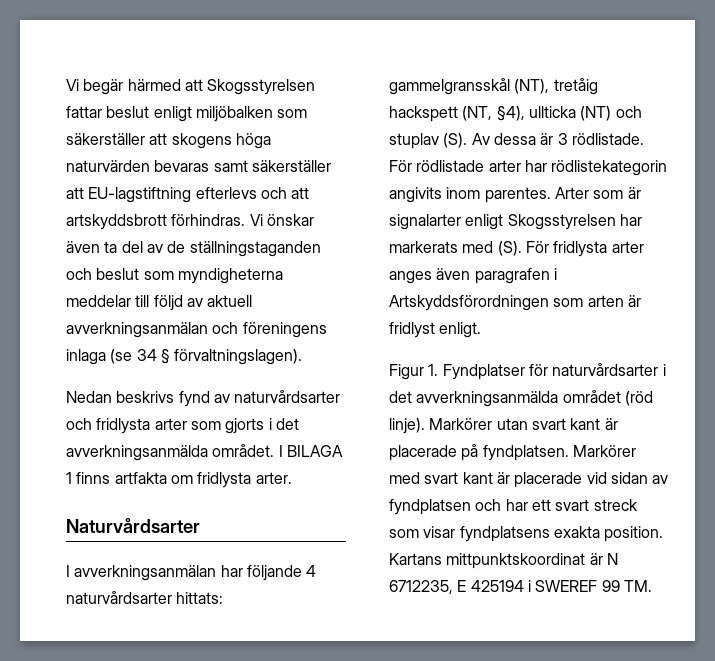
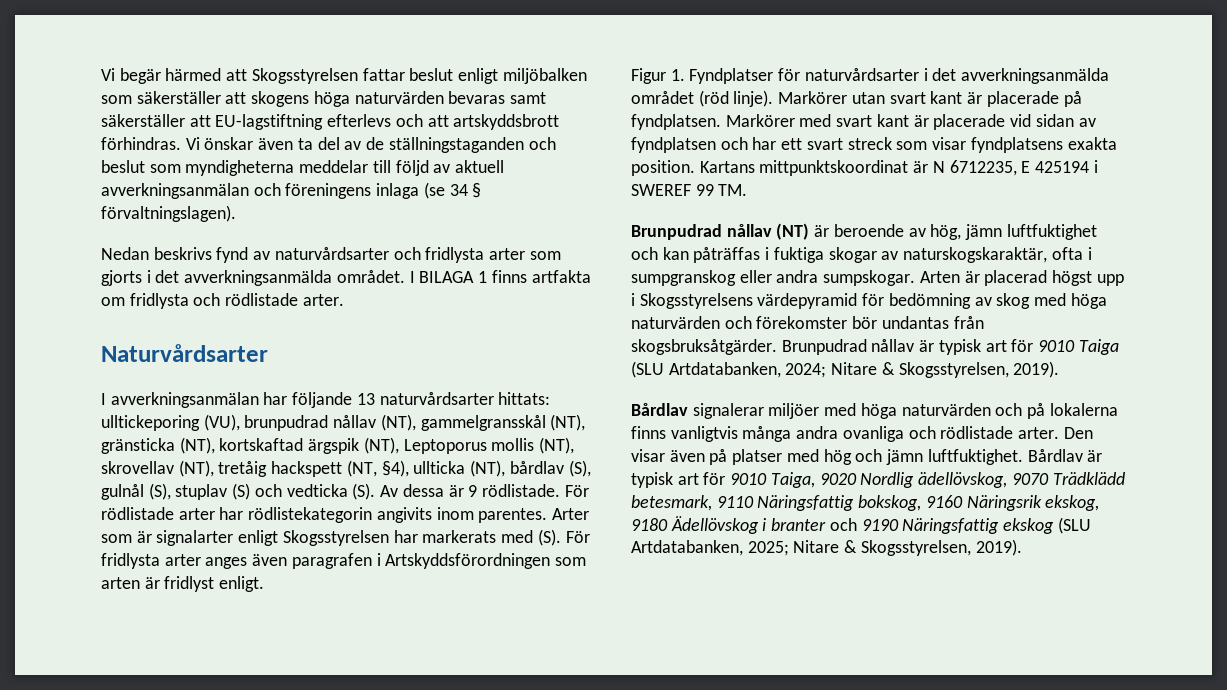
(252, 480) none -> [193,293,299,306] och rödlistade
[306,565,317,577] 4 -> [356,393,375,405] 13
[389,78,510,95] gammelgransskål -> [101,414,586,431] [101,437,575,454] [101,461,174,474] ulltickeporing (VU), brunpudrad nållav (NT), gammelgransskål (NT), gränsticka (NT), kortskaftad ärgspik (NT), Leptoporus mollis (NT), skrovellav
[580,106,642,121] [389,133,439,149] (NT) och stuplav -> [470,460,591,477] [101,483,348,500] (NT), bårdlav (S), gulnål (S), stuplav (S) och vedticka
[557,133,568,145] 3 -> [468,485,478,497] 9
(652, 586) none -> [631,223,1097,240] [631,247,1092,263] [631,270,1124,286] [631,293,1107,309] [631,316,984,329] [631,339,1119,355] [631,361,1060,378] [631,403,1118,419] [631,426,1093,442] [631,449,1103,465] [631,472,1125,488] [631,495,1100,511] [631,516,1091,534] [631,539,1022,556] // Brunpudrad nållav (NT) är beroende av hög, jämn luftfuktighet och kan påträffas i fuktiga skogar av naturskogskaraktär, ofta i sumpgranskog eller andra sumpskogar. Arten är placerad högst upp i Skogsstyrelsens värdepyramid för bedömning av skog med höga naturvärden och förekomster bör undantas från skogsbruksåtgärder. Brunpudrad nållav är typisk art för 9010 Taiga (SLU Artdatabanken, 2024; Nitare & Skogsstyrelsen, 2019). // Bårdlav signalerar miljöer med höga naturvärden och på lokalerna finns vanligtvis många andra ovanliga och rödlistade arter. Den visar även på platser med hög och jämn luftfuktighet. Bårdlav är typisk art för 9010 Taiga, 9020 Nordlig ädellövskog, 9070 Trädklädd betesmark, 9110 Näringsfattig bokskog, 9160 Näringsrik ekskog, 9180 Ädellövskog i branter och 9190 Näringsfattig ekskog (SLU Artdatabanken, 2025; Nitare & Skogsstyrelsen, 2019).

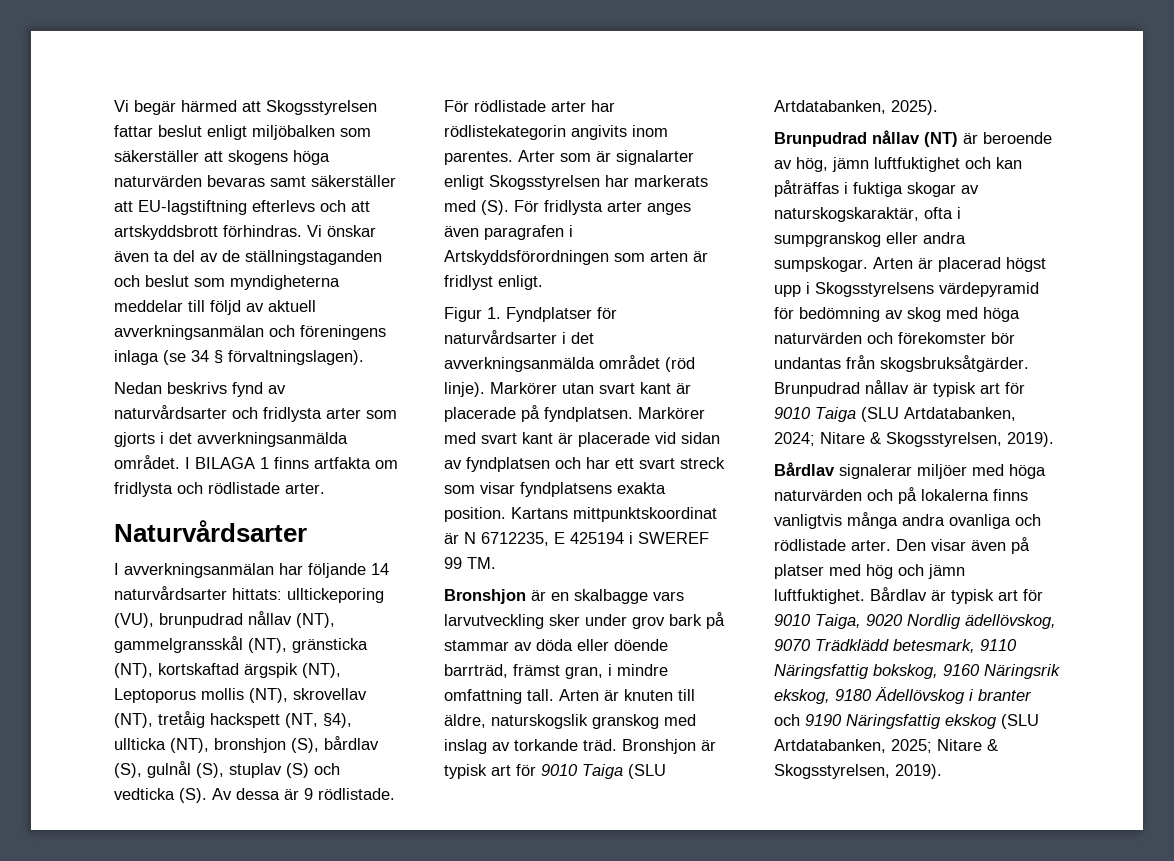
[356,393,375,405] 13 -> [371,563,389,575] 14
(506, 468) none -> [214,738,319,753] bronshjon (S),
(748, 190) none -> [444,589,684,604] [444,612,725,629] [444,639,668,651] [444,664,668,679] [444,689,695,704] [444,714,696,729] [444,739,716,754] [444,764,666,779] [774,100,938,115] // Bronshjon är en skalbagge vars larvutveckling sker under grov bark på stammar av döda eller döende barrträd, främst gran, i mindre omfattning tall. Arten är knuten till äldre, naturskogslik granskog med inslag av torkande träd. Bronshjon är typisk art för 9010 Taiga (SLU Artdatabanken, 2025).

